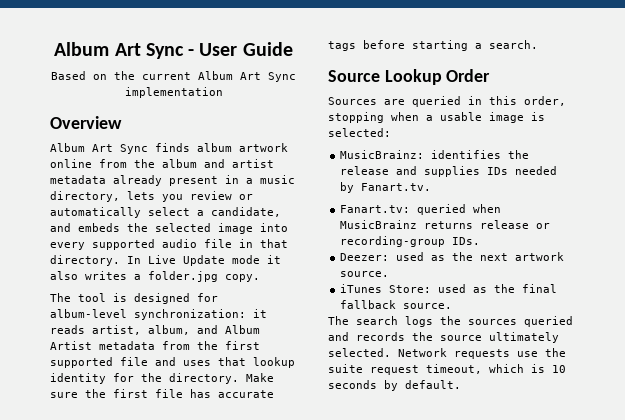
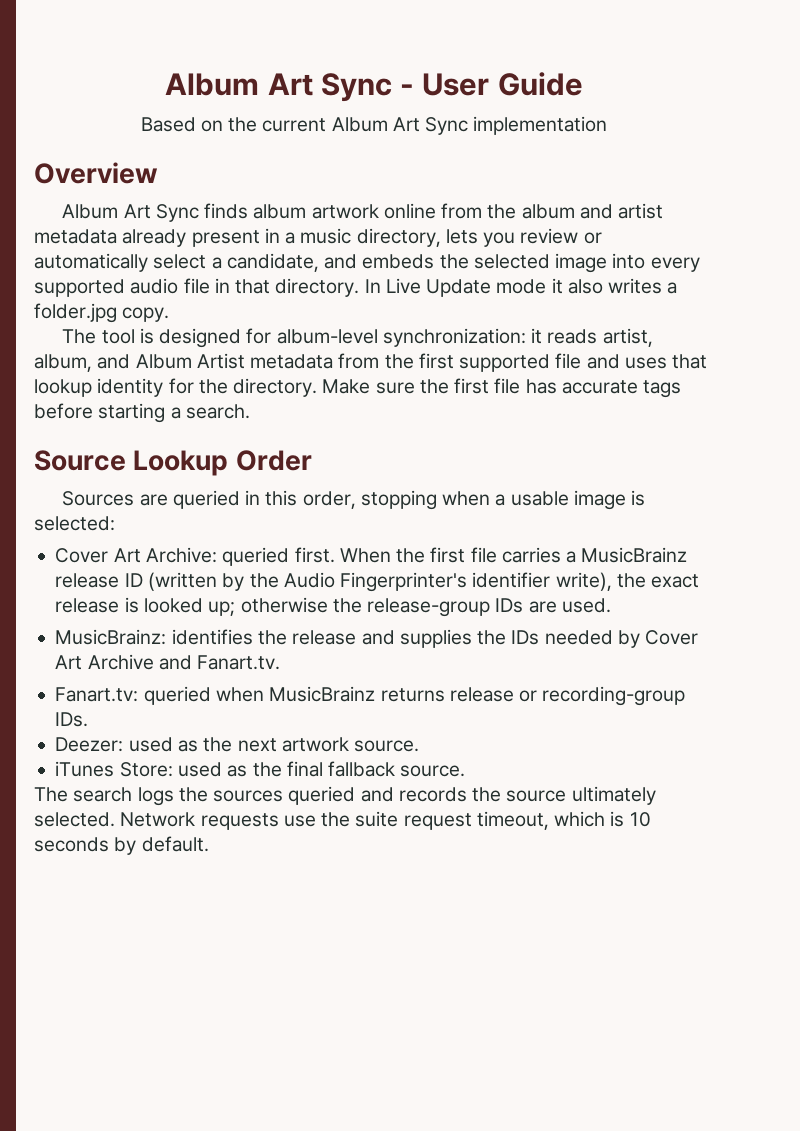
(391, 132) none -> [55,547,688,566] [55,572,700,592] [55,597,611,617] // Cover Art Archive: queried first. When the first file carries a MusicBrainz release ID (written by the Audio Fingerprinter's identifier write), the exact release is looked up; otherwise the release-group IDs are used.
(481, 171) none -> [477,630,507,645] the
(355, 187) none -> [645,630,699,645] [55,654,192,670] Cover Art Archive and

